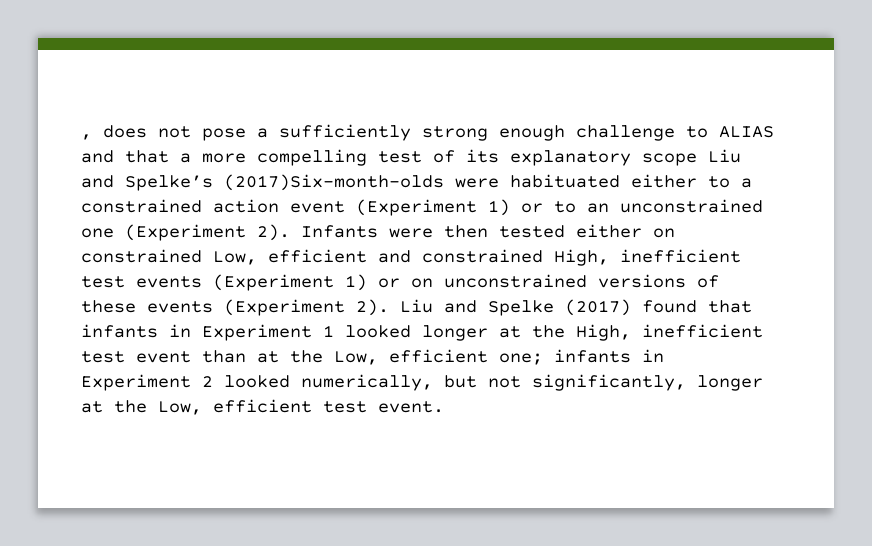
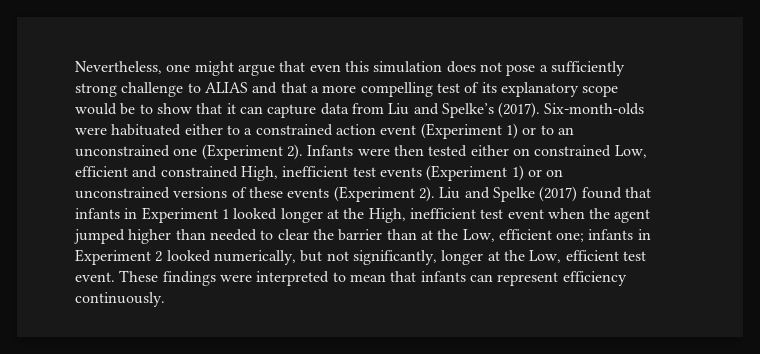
[81,134,92,140] , -> [75,61,443,76] Nevertheless, one might argue that even this simulation
[499,125,565,141] enough -> (117, 90) none
(697, 159) none -> [75,103,384,118] would be to show that it can capture data from
[224,174,444,191] (2017)Six-month-olds -> [498,102,645,118] (2017). Six-month-olds
(191, 357) none -> [547,208,651,223] [74,229,383,244] when the agent jumped higher than needed to clear the barrier
(444, 407) none -> [119,270,627,286] [75,292,165,307] These findings were interpreted to mean that infants can represent efficiency continuously.

